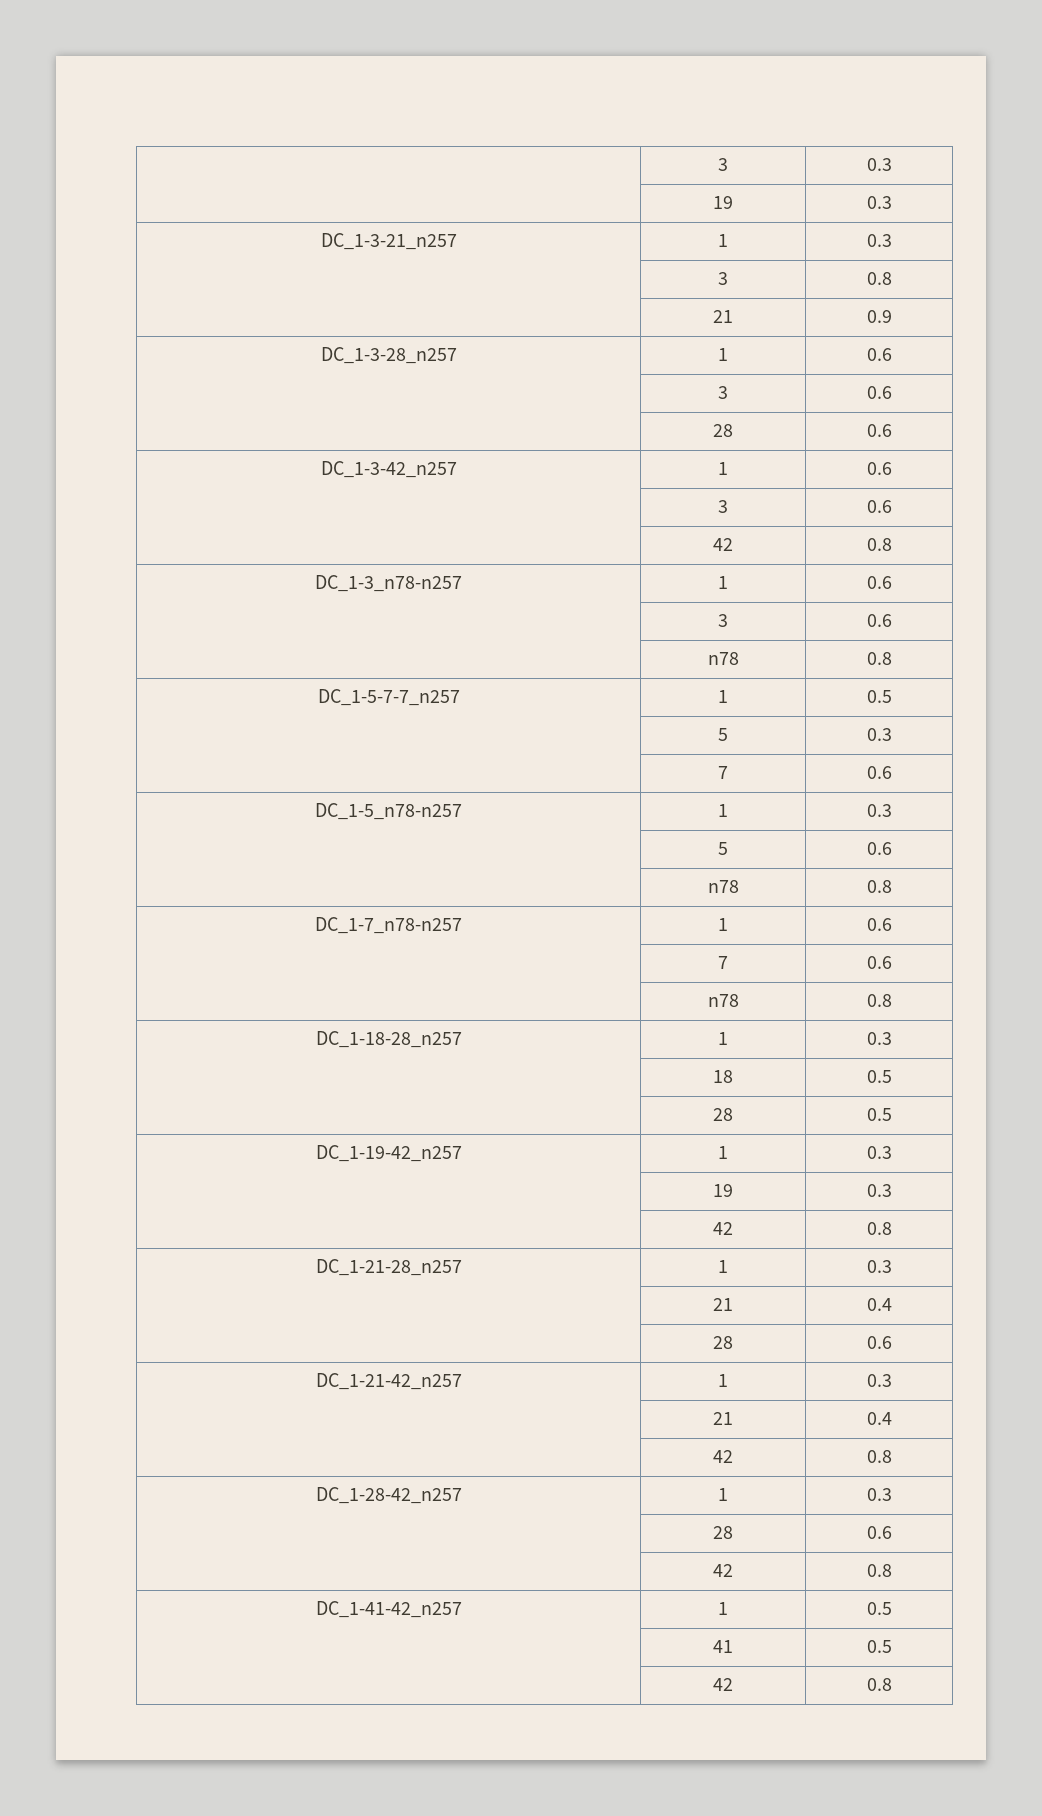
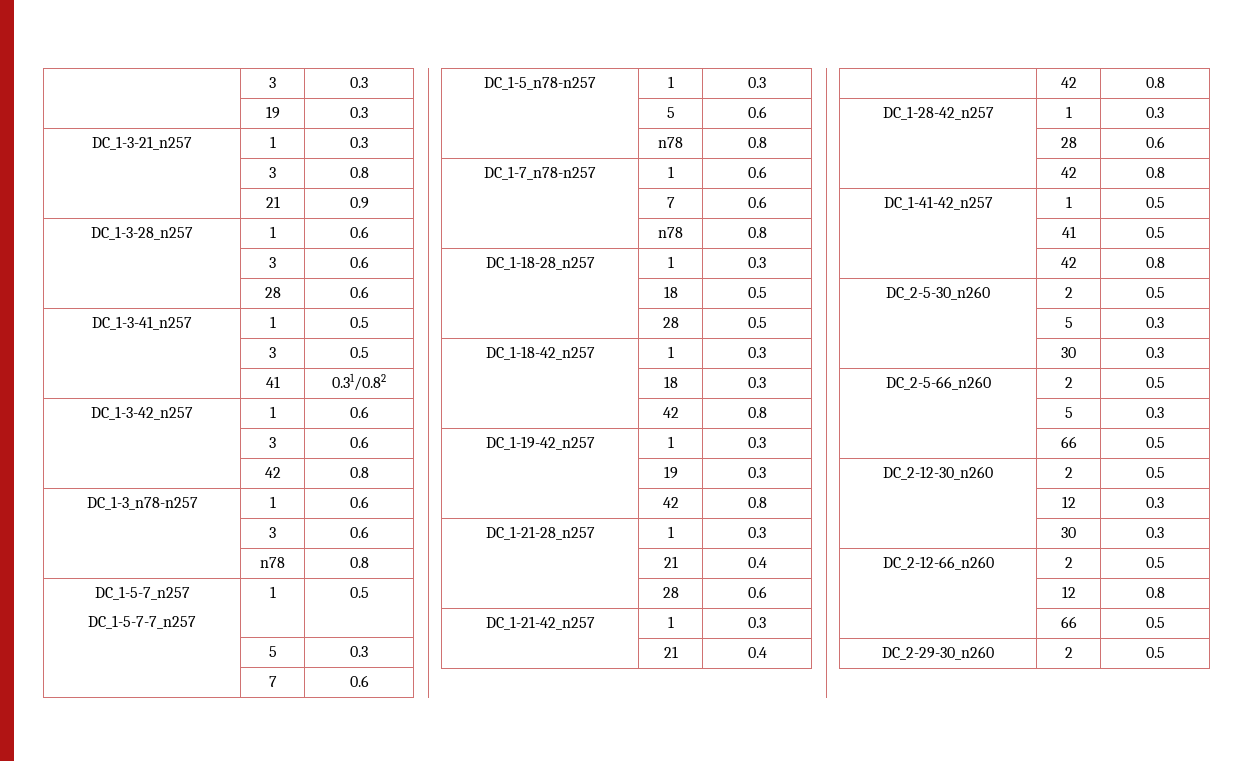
(892, 430) none -> [92,316,192,330] [269,316,276,328] [349,317,369,328] [269,347,276,358] [349,347,369,358] [265,376,280,388] [332,373,387,391] // DC_1-3-41_n257 | 1 | 0.5 // | 3 | 0.5 // | 41 | 0.31/0.82
(892, 658) none -> [94,586,190,600] DC_1-5-7_n257 //
(892, 1114) none -> [485,346,595,360] [667,346,674,358] [748,347,766,358] [663,376,678,388] [748,377,766,388] [662,407,679,418] [747,407,767,418] // DC_1-18-42_n257 | 1 | 0.3 // | 18 | 0.3 // | 42 | 0.8
(892, 1684) none -> [886,286,990,300] [1064,287,1073,298] [1145,287,1165,298] [1064,317,1073,328] [1146,317,1164,328] [1061,347,1076,358] [1146,347,1164,358] [885,376,991,390] [1064,377,1073,388] [1145,377,1165,388] [1064,407,1073,418] [1146,407,1164,418] [1060,436,1077,448] [1145,437,1165,448] [883,466,993,480] [1064,467,1073,478] [1145,467,1165,478] [1061,496,1076,508] [1146,497,1164,508] [1061,527,1076,538] [1146,527,1164,538] [882,556,994,570] [1064,557,1073,568] [1145,557,1165,568] [1061,586,1076,598] [1145,587,1165,598] [1060,616,1077,628] [1145,617,1165,628] [882,646,994,660] [1064,647,1073,658] [1145,647,1165,658] // DC_2-5-30_n260 | 2 | 0.5 // | 5 | 0.3 // | 30 | 0.3 // DC_2-5-66_n260 | 2 | 0.5 // | 5 | 0.3 // | 66 | 0.5 // DC_2-12-30_n260 | 2 | 0.5 // | 12 | 0.3 // | 30 | 0.3 // DC_2-12-66_n260 | 2 | 0.5 // | 12 | 0.8 // | 66 | 0.5 // DC_2-29-30_n260 | 2 | 0.5

